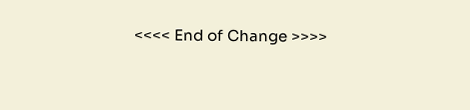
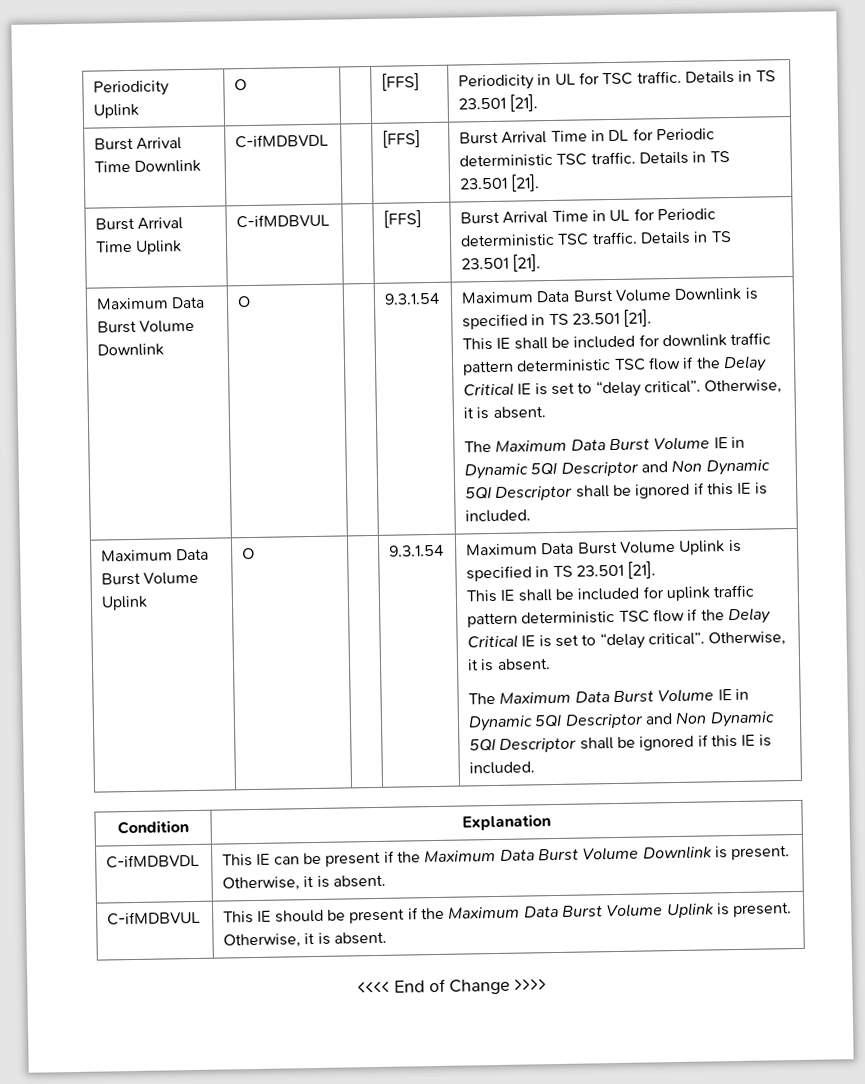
(133, 35) none -> [93,80,170,97] [93,103,140,119] [234,79,248,91] [381,73,421,91] [458,70,776,91] [458,94,539,112] [94,137,183,151] [94,159,202,173] [235,133,330,149] [382,130,422,148] [459,128,716,145] [459,151,730,168] [459,174,541,192] [95,217,184,231] [95,240,183,255] [236,213,331,229] [383,210,423,228] [460,208,717,225] [460,231,732,248] [461,254,542,272] [96,296,206,310] [97,319,196,334] [97,343,165,357] [237,295,252,308] [384,292,441,305] [461,287,759,304] [462,309,653,330] [462,332,772,351] [463,355,768,376] [463,379,783,398] [463,406,546,420] [464,436,746,453] [464,459,770,480] [465,482,768,501] [465,509,532,523] [101,548,210,562] [101,571,200,586] [101,595,149,611] [242,547,256,560] [389,544,445,557] [466,539,742,556] [466,561,657,582] [466,584,755,603] [467,607,772,628] [467,631,787,650] [467,658,551,672] [468,688,750,705] [468,711,775,732] [469,734,772,753] [469,761,536,775] [117,820,189,835] [462,814,551,831] [106,853,201,869] [222,845,791,867] [222,874,387,892] [107,910,202,926] [223,902,793,924] [223,931,388,949] Periodicity Uplink | O | | [FFS] | Periodicity in UL for TSC traffic. Details in TS 23.501 [21]. // Burst Arrival Time Downlink | C-ifMDBVDL | | [FFS] | Burst Arrival Time in DL for Periodic deterministic TSC traffic. Details in TS 23.501 [21]. // Burst Arrival Time Uplink | C-ifMDBVUL | | [FFS] | Burst Arrival Time in UL for Periodic deterministic TSC traffic. Details in TS 23.501 [21]. // Maximum Data Burst Volume Downlink | O | | 9.3.1.54 | Maximum Data Burst Volume Downlink is specified in TS 23.501 [21]. // This IE shall be included for downlink traffic pattern deterministic TSC flow if the Delay Critical IE is set to “delay critical”. Otherwise, it is absent. // The Maximum Data Burst Volume IE in Dynamic 5QI Descriptor and Non Dynamic 5QI Descriptor shall be ignored if this IE is included. // Maximum Data Burst Volume Uplink | O | | 9.3.1.54 | Maximum Data Burst Volume Uplink is specified in TS 23.501 [21]. // This IE shall be included for uplink traffic pattern deterministic TSC flow if the Delay Critical IE is set to “delay critical”. Otherwise, it is absent. // The Maximum Data Burst Volume IE in Dynamic 5QI Descriptor and Non Dynamic 5QI Descriptor shall be ignored if this IE is included. // Condition | Explanation // C-ifMDBVDL | This IE can be present if the Maximum Data Burst Volume Downlink is present. Otherwise, it is absent. // C-ifMDBVUL | This IE should be present if the Maximum Data Burst Volume Uplink is present. Otherwise, it is absent. //

